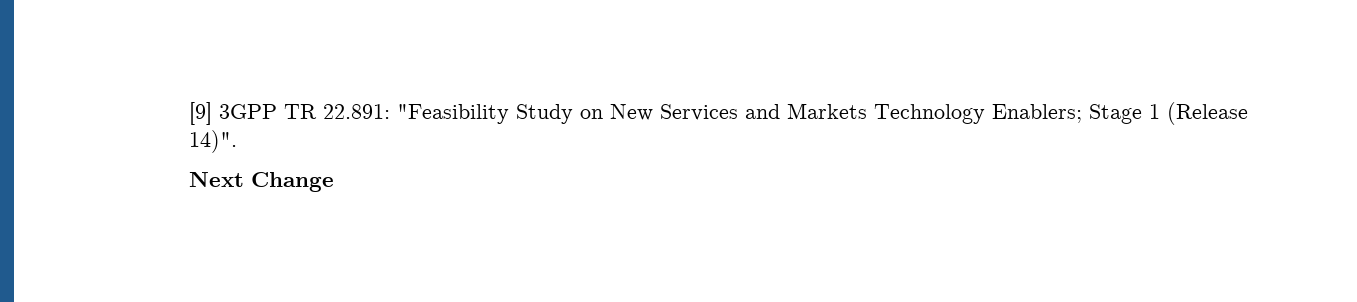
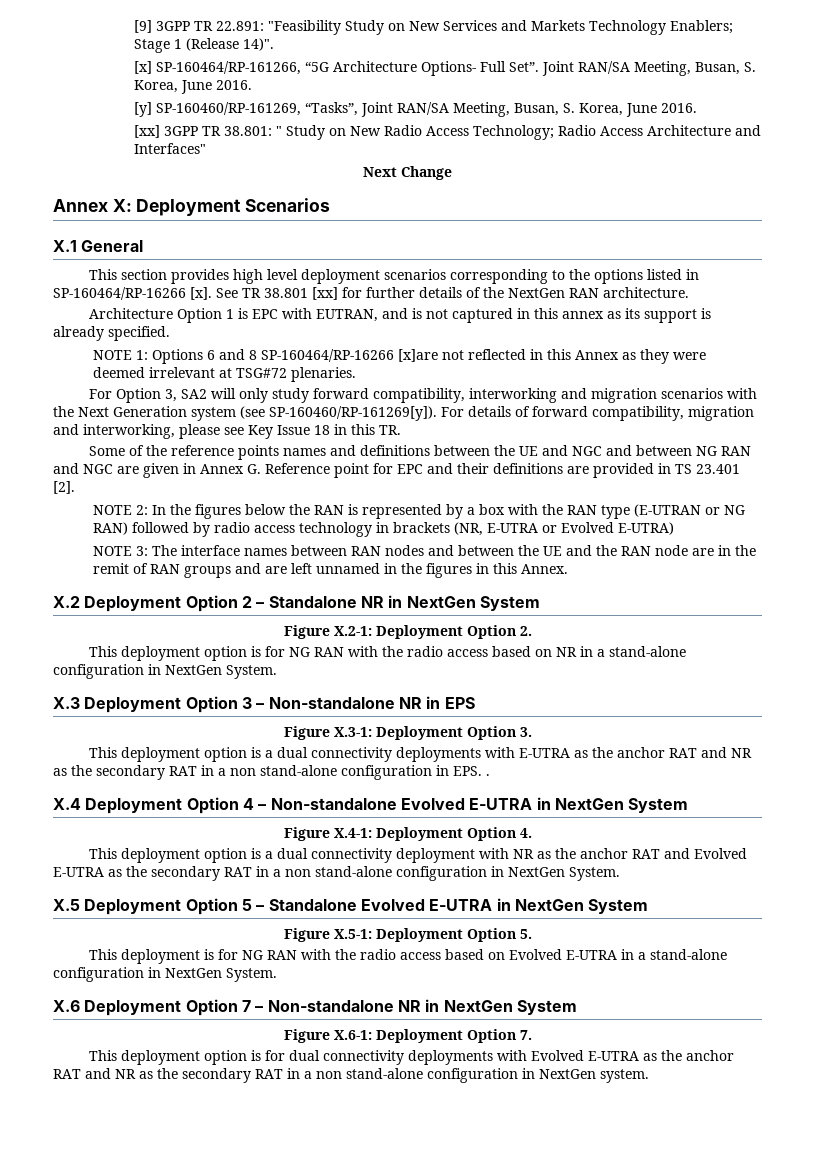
[189,172,335,192] Next Change -> [133,61,756,76] [133,80,252,94] [133,102,697,117] [133,125,761,140] [133,143,206,154] [363,166,452,180] [53,198,331,216] [53,240,144,252] [89,269,700,284] [53,287,689,300] [89,308,712,323] [53,326,170,341] [93,349,707,364] [93,367,357,382] [89,388,758,403] [53,406,754,421] [53,424,401,439] [89,445,752,460] [53,463,740,478] [53,481,75,494] [93,504,746,519] [93,522,675,537] [93,545,757,556] [93,563,569,578] [53,595,540,612] [283,625,532,639] [89,646,687,661] [53,664,277,679] [53,696,475,713] [283,726,532,740] [89,747,753,762] [53,765,490,780] [53,797,689,814] [283,827,532,841] [89,848,748,863] [53,866,620,881] [53,898,649,915] [283,928,532,942] [89,949,728,964] [53,967,277,982] [53,999,577,1016] [283,1029,532,1043] [89,1050,735,1065] [53,1068,649,1083] [x] SP-160464/RP-161266, “5G Architecture Options- Full Set”. Joint RAN/SA Meeting, Busan, S. Korea, June 2016. // [y] SP-160460/RP-161269, “Tasks”, Joint RAN/SA Meeting, Busan, S. Korea, June 2016. // [xx] 3GPP TR 38.801: " Study on New Radio Access Technology; Radio Access Architecture and Interfaces" // Next Change // Annex X: Deployment Scenarios // X.1 General // This section provides high level deployment scenarios corresponding to the options listed in SP-160464/RP-16266 [x]. See TR 38.801 [xx] for further details of the NextGen RAN architecture. // Architecture Option 1 is EPC with EUTRAN, and is not captured in this annex as its support is already specified. // NOTE 1: Options 6 and 8 SP-160464/RP-16266 [x]are not reflected in this Annex as they were deemed irrelevant at TSG#72 plenaries. // For Option 3, SA2 will only study forward compatibility, interworking and migration scenarios with the Next Generation system (see SP-160460/RP-161269[y]). For details of forward compatibility, migration and interworking, please see Key Issue 18 in this TR. // Some of the reference points names and definitions between the UE and NGC and between NG RAN and NGC are given in Annex G. Reference point for EPC and their definitions are provided in TS 23.401 [2]. // NOTE 2: In the figures below the RAN is represented by a box with the RAN type (E-UTRAN or NG RAN) followed by radio access technology in brackets (NR, E-UTRA or Evolved E-UTRA) // NOTE 3: The interface names between RAN nodes and between the UE and the RAN node are in the remit of RAN groups and are left unnamed in the figures in this Annex. // X.2 Deployment Option 2 – Standalone NR in NextGen System // Figure X.2-1: Deployment Option 2. // This deployment option is for NG RAN with the radio access based on NR in a stand-alone configuration in NextGen System. // X.3 Deployment Option 3 – Non-standalone NR in EPS // Figure X.3-1: Deployment Option 3. // This deployment option is a dual connectivity deployments with E-UTRA as the anchor RAT and NR as the secondary RAT in a non stand-alone configuration in EPS. . // X.4 Deployment Option 4 – Non-standalone Evolved E-UTRA in NextGen System // Figure X.4-1: Deployment Option 4. // This deployment option is a dual connectivity deployment with NR as the anchor RAT and Evolved E-UTRA as the secondary RAT in a non stand-alone configuration in NextGen System. // X.5 Deployment Option 5 – Standalone Evolved E-UTRA in NextGen System // Figure X.5-1: Deployment Option 5. // This deployment is for NG RAN with the radio access based on Evolved E-UTRA in a stand-alone configuration in NextGen System. // X.6 Deployment Option 7 – Non-standalone NR in NextGen System // Figure X.6-1: Deployment Option 7. // This deployment option is for dual connectivity deployments with Evolved E-UTRA as the anchor RAT and NR as the secondary RAT in a non stand-alone configuration in NextGen system.

